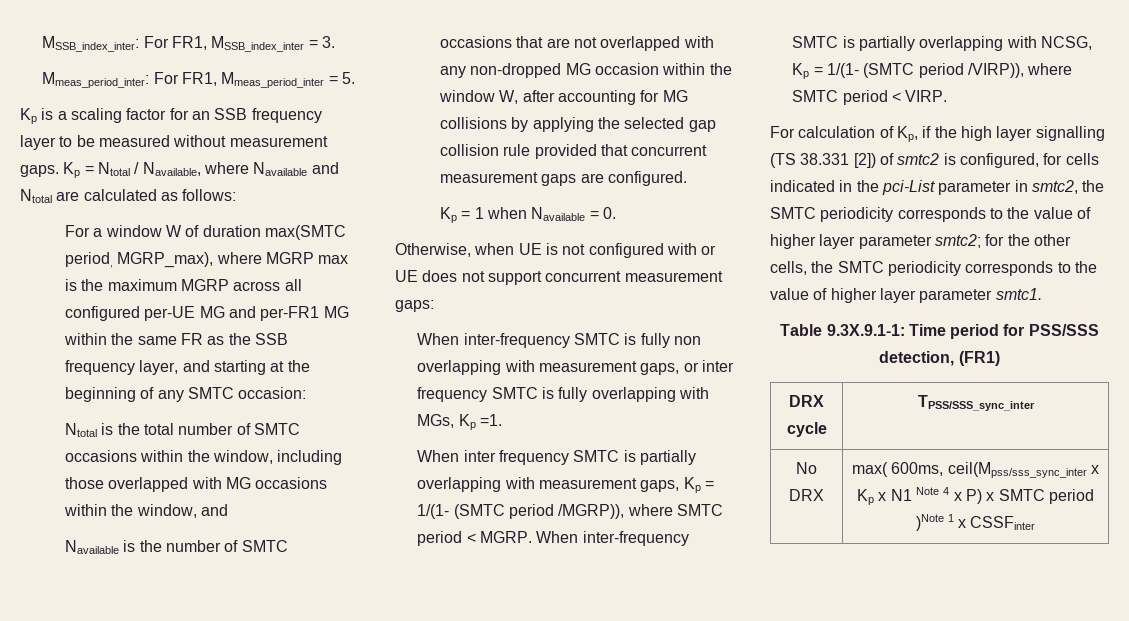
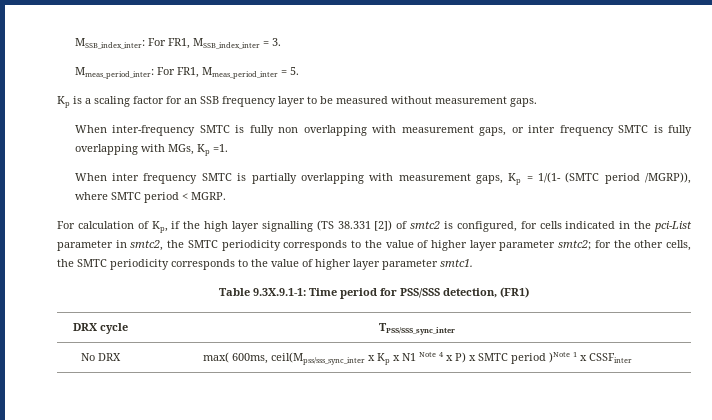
[63,162,339,178] [20,189,237,203] [64,225,346,240] [64,252,349,268] [64,279,302,291] [64,306,349,321] [63,333,288,345] [64,360,310,375] [64,387,307,402] [64,423,300,437] [64,450,343,465] [64,477,328,492] [63,504,228,518] [64,540,288,554] [439,36,714,51] [439,63,732,78] [438,90,688,105] [439,117,716,132] [439,144,708,159] [439,171,687,186] [439,207,616,223] [395,243,717,258] [395,270,723,285] [395,300,434,312] Kp = Ntotal / Navailable, where Navailable and Ntotal are calculated as follows: // For a window W of duration max(SMTC period, MGRP_max), where MGRP max is the maximum MGRP across all configured per-UE MG and per-FR1 MG within the same FR as the SSB frequency layer, and starting at the beginning of any SMTC occasion: // Ntotal is the total number of SMTC occasions within the window, including those overlapped with MG occasions within the window, and // Navailable is the number of SMTC occasions that are not overlapped with any non-dropped MG occasion within the window W, after accounting for MG collisions by applying the selected gap collision rule provided that concurrent measurement gaps are configured. // Kp = 1 when Navailable = 0. // Otherwise, when UE is not configured with or UE does not support concurrent measurement gaps: -> (537, 102) none
[536,531,689,546] [792,36,1093,51] [792,63,1073,79] [792,90,948,105] When inter-frequency SMTC is partially overlapping with NCSG, Kp = 1/(1- (SMTC period /VIRP)), where SMTC period < VIRP. -> (226, 196) none

